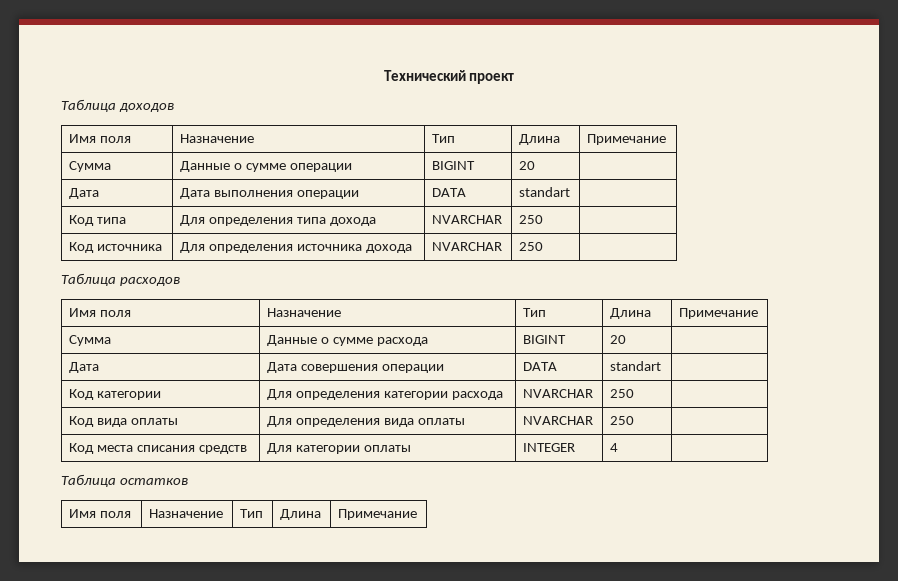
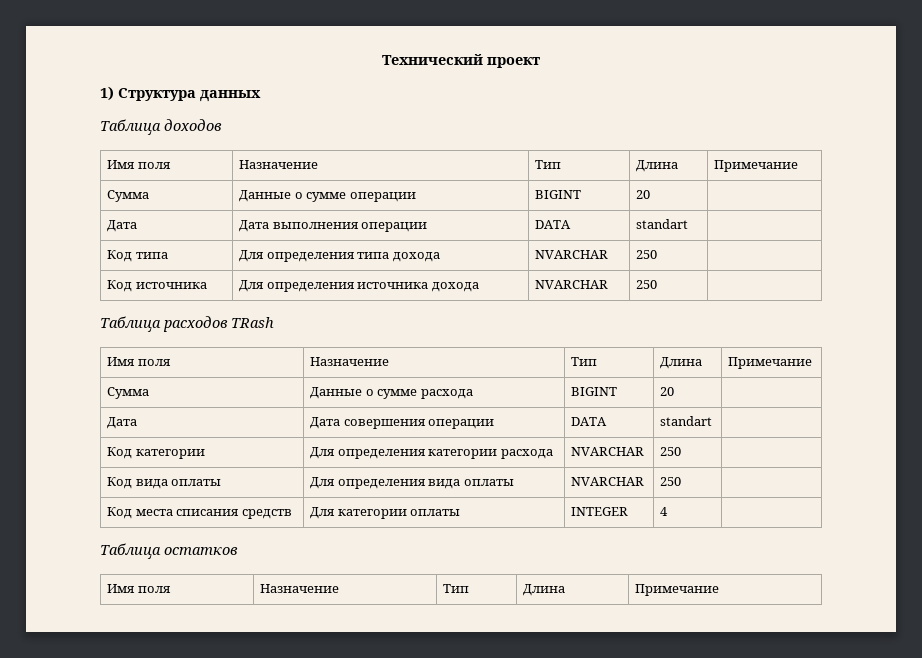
(515, 78) none -> [100,86,261,102] // 1) Структура данных
(180, 281) none -> [231,317,274,328] TRash

